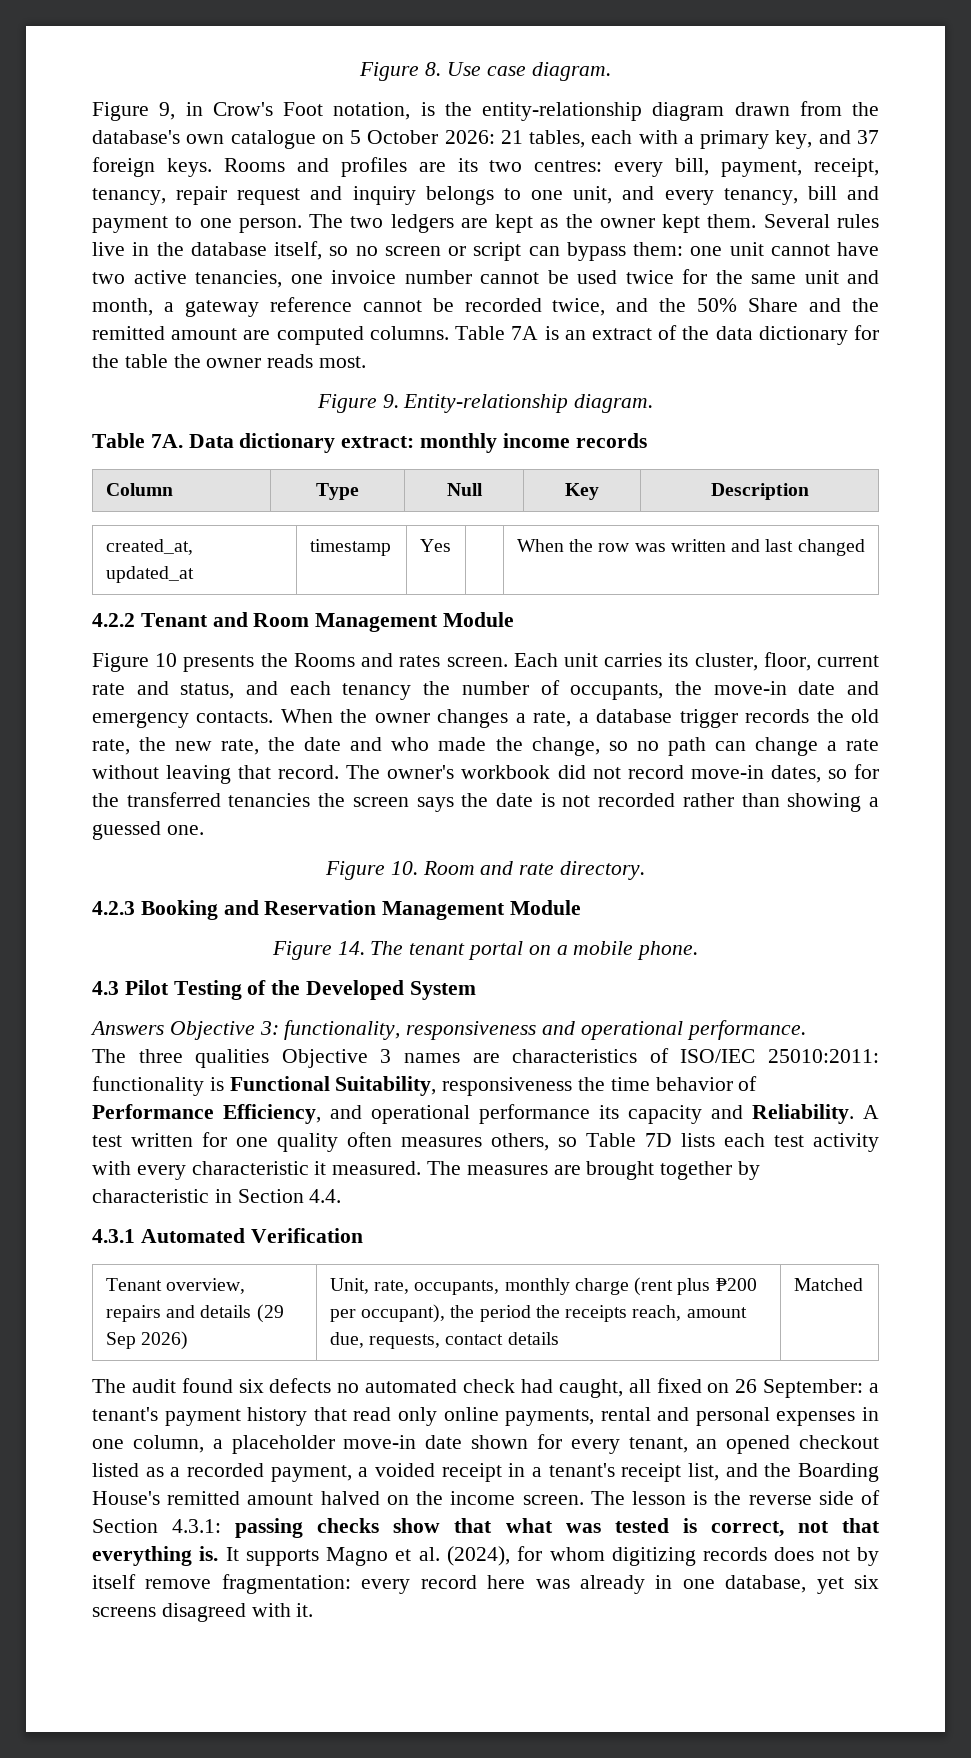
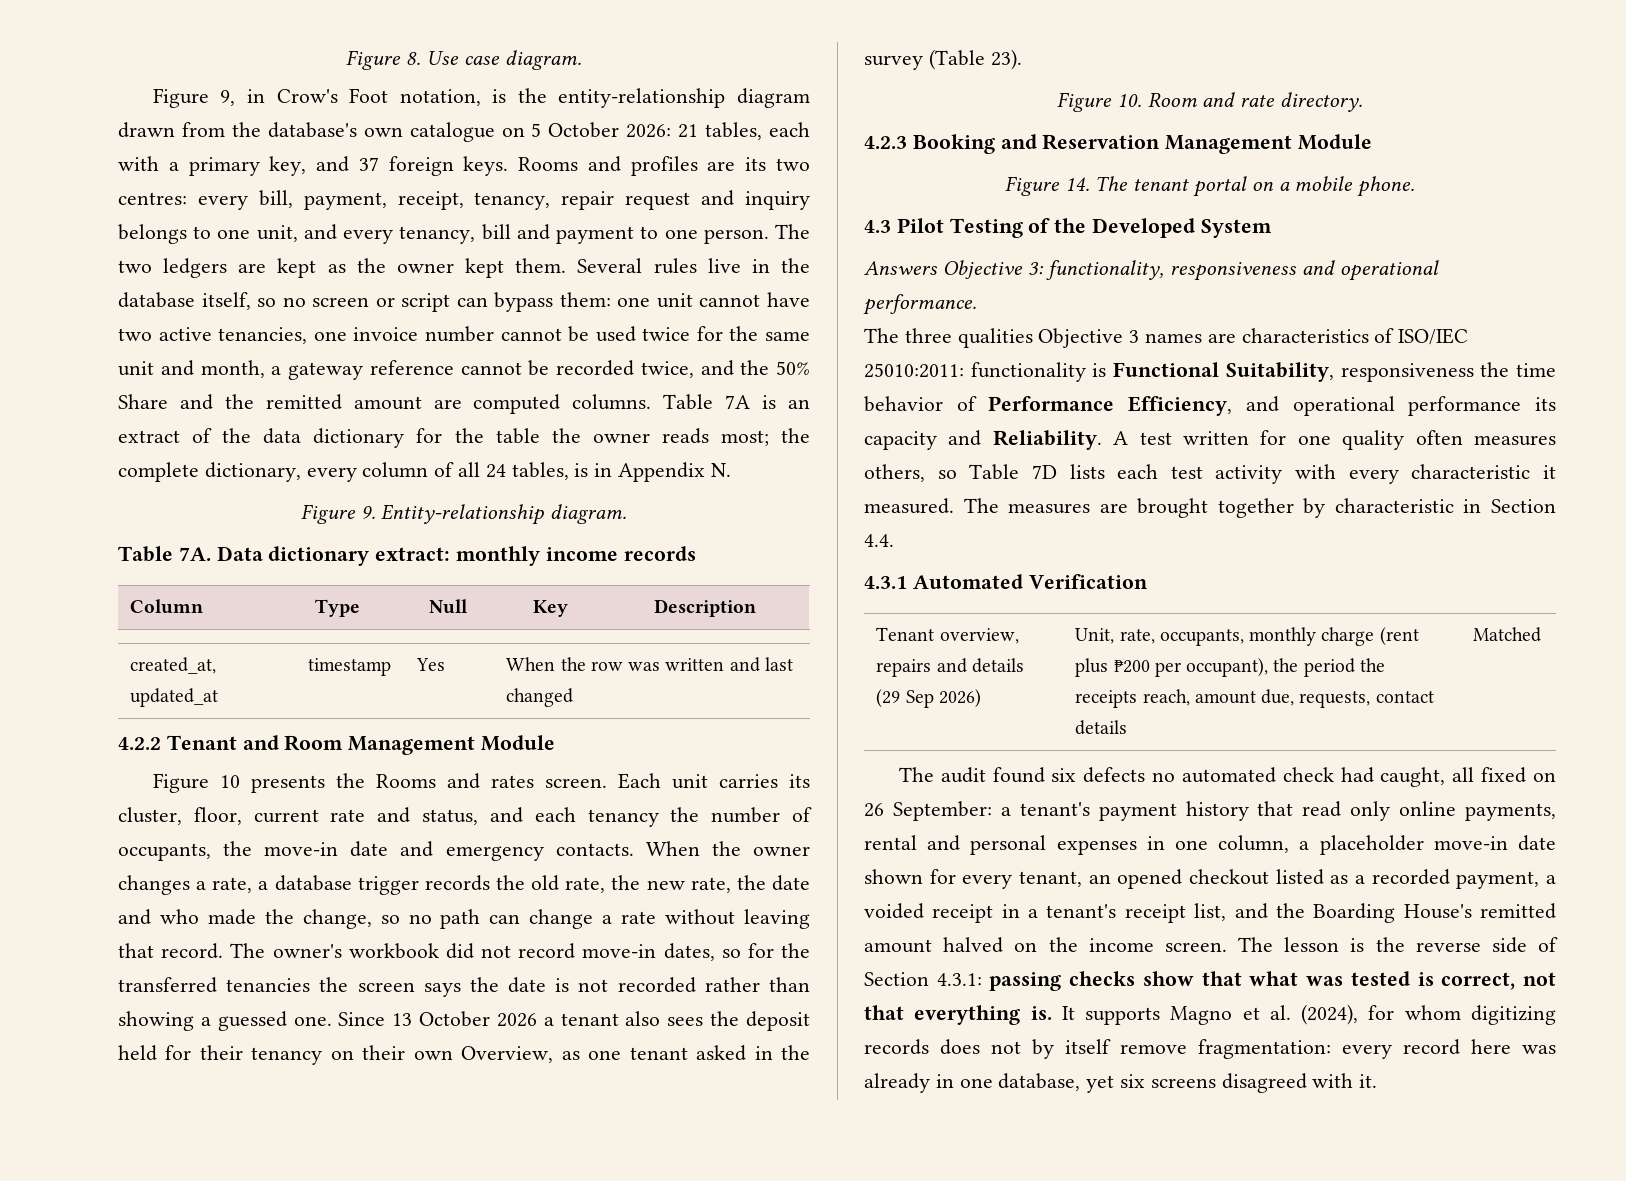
[319,356,367,368] most. -> [720,428,811,446] [118,462,731,482] most; the complete dictionary, every column of all 24 tables, is in Appendix N.
(204, 830) none -> [338,1011,810,1031] [118,1045,810,1065] [864,49,1022,70] Since 13 October 2026 a tenant also sees the deposit held for their tenancy on their own Overview, as one tenant asked in the survey (Table 23).

